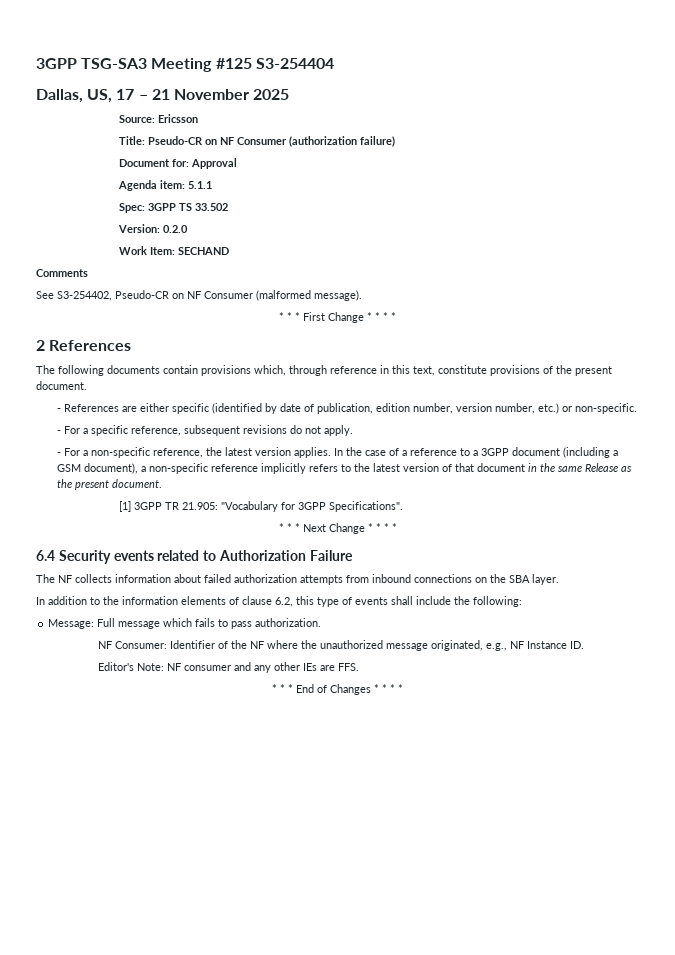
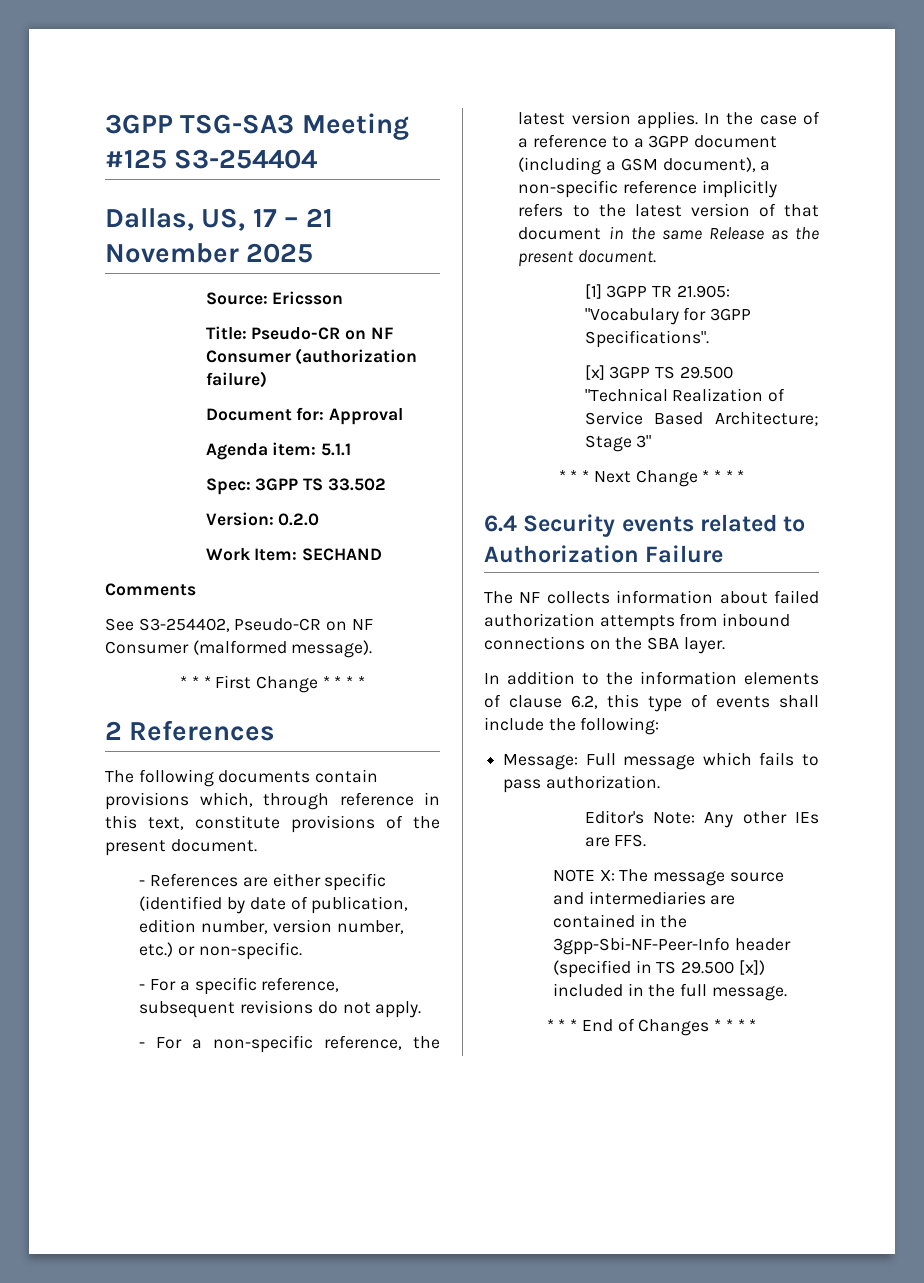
(403, 506) none -> [584,365,733,380] [584,388,785,402] [584,411,819,426] [584,435,652,452] // [x] 3GPP TS 29.500 "Technical Realization of Service Based Architecture; Stage 3"
[98,640,585,651] [98,662,360,673] NF Consumer: Identifier of the NF where the unauthorized message originated, e.g., NF Instance ID. // Editor's Note: NF consumer and any other IEs are FFS. -> [584,810,819,828] [584,834,647,847] [552,869,784,886] [552,891,736,905] [552,914,688,928] [552,937,791,955] [552,960,765,978] [552,983,787,1001] Editor's Note: Any other IEs are FFS. // NOTE X: The message source and intermediaries are contained in the 3gpp-Sbi-NF-Peer-Info header (specified in TS 29.500 [x]) included in the full message.

